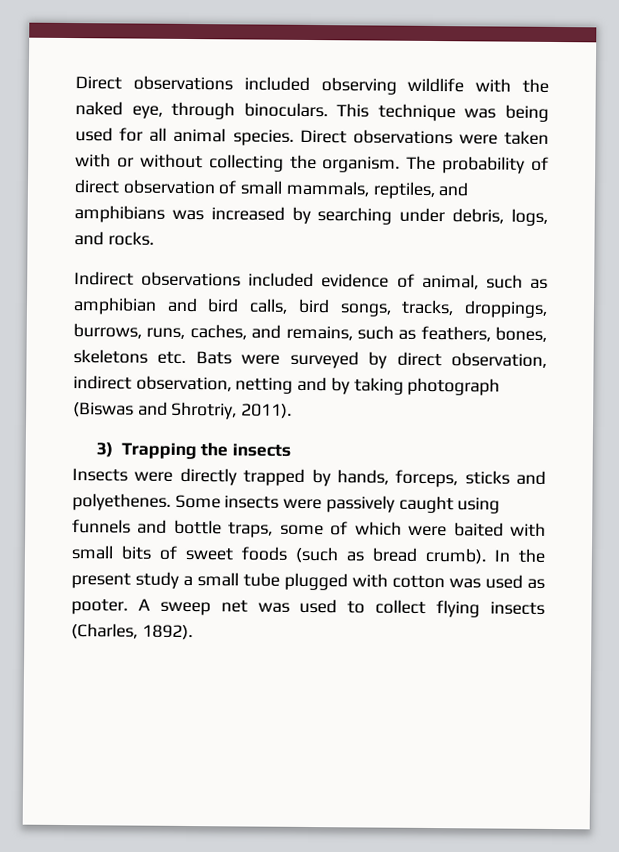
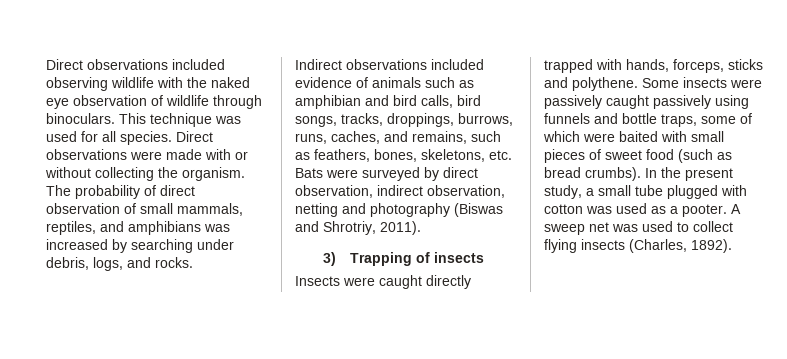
[131,105,163,119] eye, -> [46,95,209,109] eye observation of wildlife
[504,104,549,122] being -> (241, 120) none
[173,127,227,143] animal -> (116, 136) none
[504,130,549,145] taken -> [166,149,202,160] made
[421,273,479,290] animal, -> [372,77,421,88] animals
[73,349,148,364] skeletons -> [421,149,485,162] skeletons,
[330,377,501,396] by taking photograph -> [370,203,450,217] photography
[200,442,229,457] the -> [416,252,431,263] of
(174, 476) none -> [379,275,422,289] caught
[311,469,331,487] by -> [596,59,622,70] with
[72,493,171,511] polyethenes. -> [572,77,638,91] polythene.
(454, 504) none -> [653,95,711,109] passively
[121,545,152,560] bits -> [544,149,585,163] pieces
[241,546,288,561] foods -> [646,149,674,160] food
[425,547,487,565] crumb). -> [585,167,641,181] crumbs).
[135,571,179,589] study -> [544,185,582,199] study,
(545, 583) none -> [670,206,678,214] a

